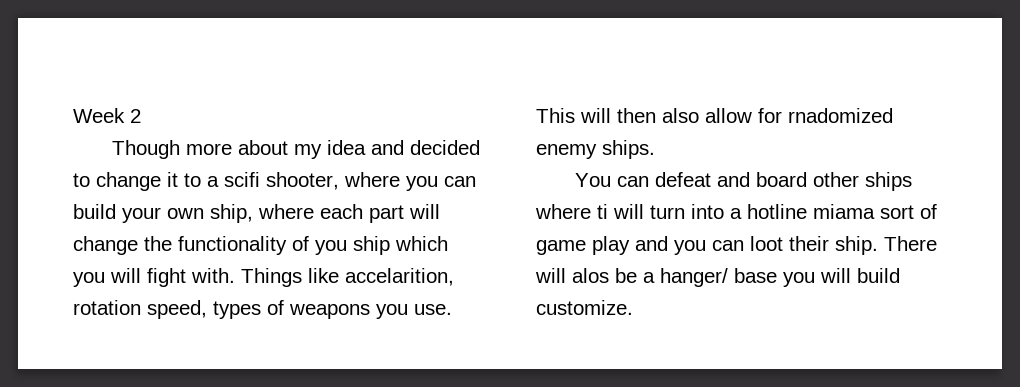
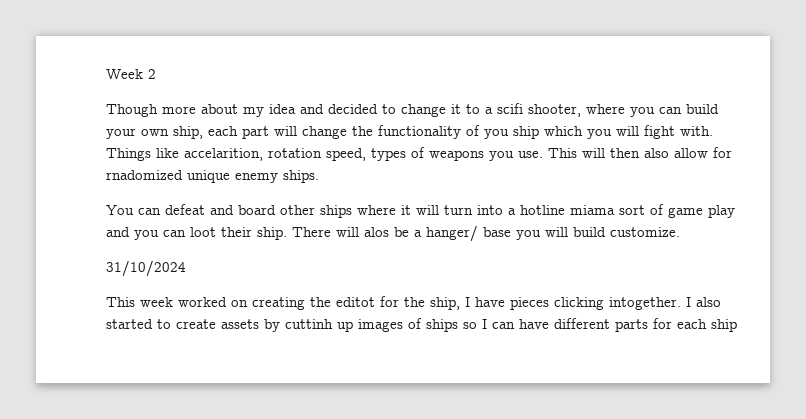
[258,204,314,219] where -> (203, 132) none
(893, 115) none -> [187,170,230,183] unique
[597,204,608,219] ti -> [401,205,411,215] it
(633, 307) none -> [106,260,186,277] [106,296,721,310] [106,318,737,332] // 31/10/2024 // This week worked on creating the editot for the ship, I have pieces clicking intogether. I also started to create assets by cuttinh up images of ships so I can have different parts for each ship

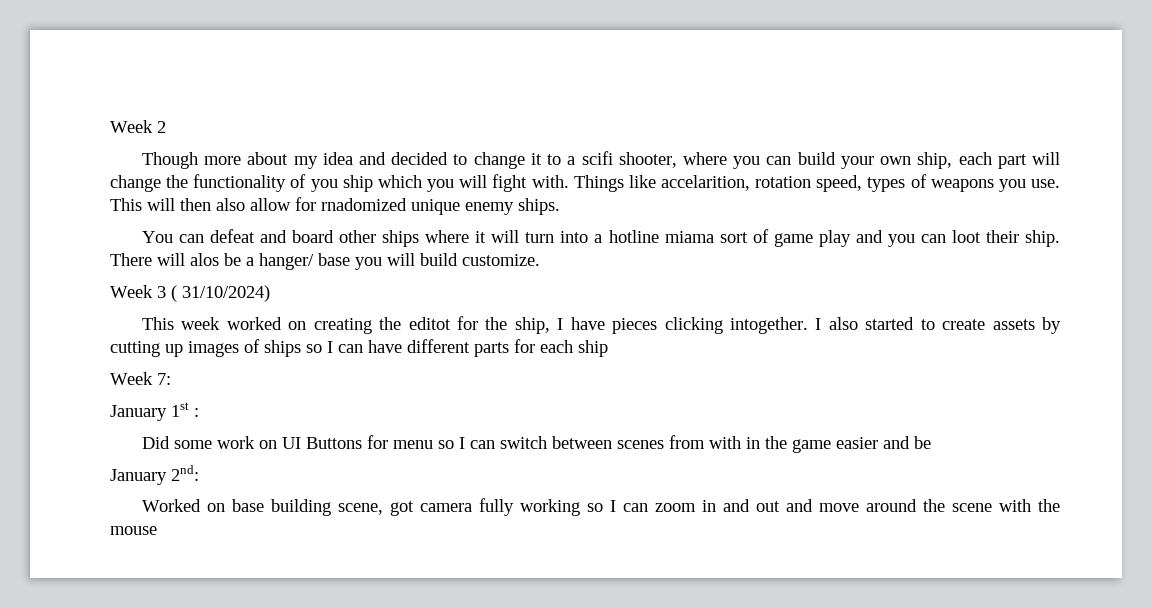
[106,260,186,277] 31/10/2024 -> [110,285,270,302] Week 3 ( 31/10/2024)
[285,319,333,329] cuttinh -> [110,341,160,357] cutting
(737, 325) none -> [110,372,171,385] [110,402,199,421] [141,435,931,453] [110,465,199,485] [141,498,1060,516] [110,526,157,535] // Week 7: // January 1st : // Did some work on UI Buttons for menu so I can switch between scenes from with in the game easier and be // January 2nd: // Worked on base building scene, got camera fully working so I can zoom in and out and move around the scene with the mouse

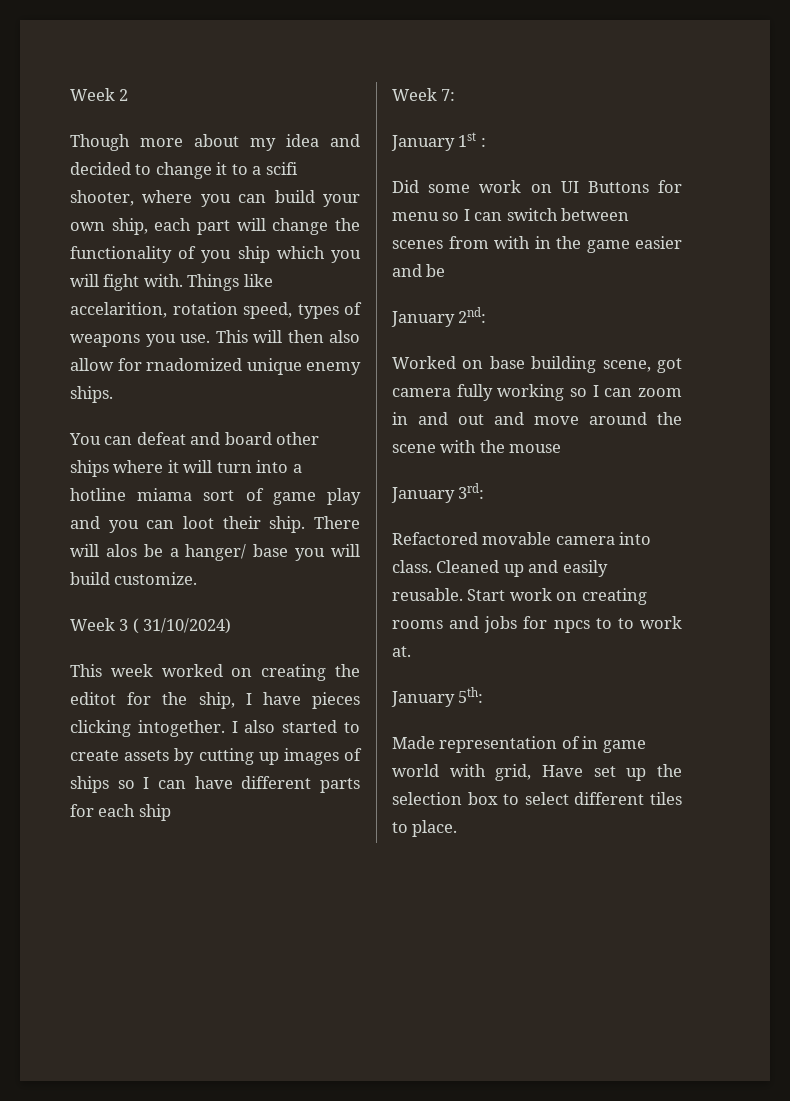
(157, 530) none -> [391,483,485,503] [392,532,652,545] [392,560,608,577] [392,588,647,605] [392,616,682,633] [392,646,411,657] [391,687,484,707] [392,736,646,753] [392,764,682,781] [392,792,682,805] [392,820,458,837] // January 3rd: // Refactored movable camera into class. Cleaned up and easily reusable. Start work on creating rooms and jobs for npcs to to work at. // January 5th: // Made representation of in game world with grid, Have set up the selection box to select different tiles to place.

